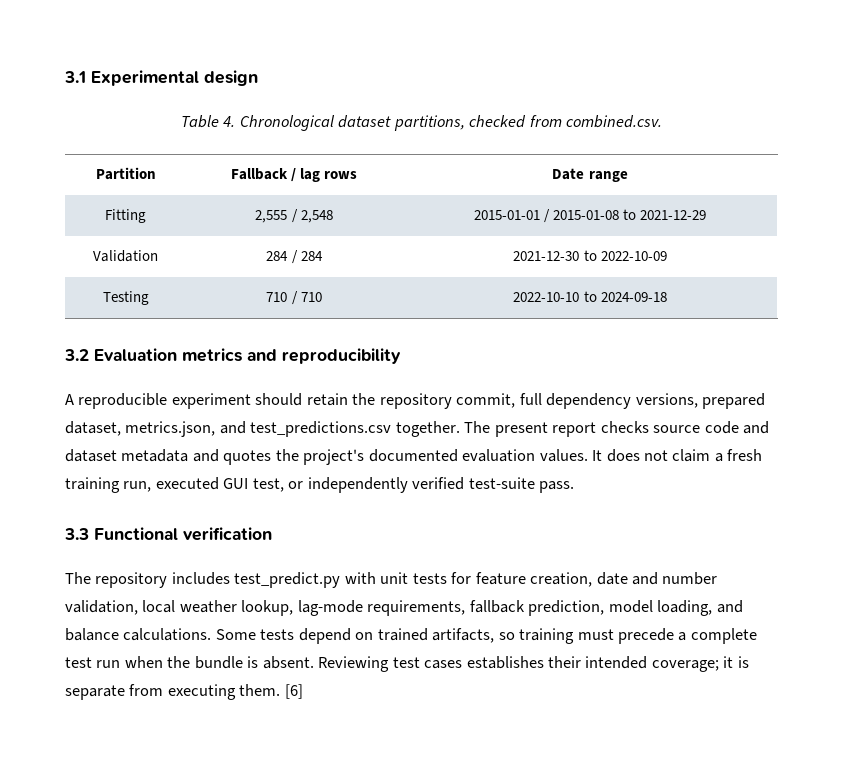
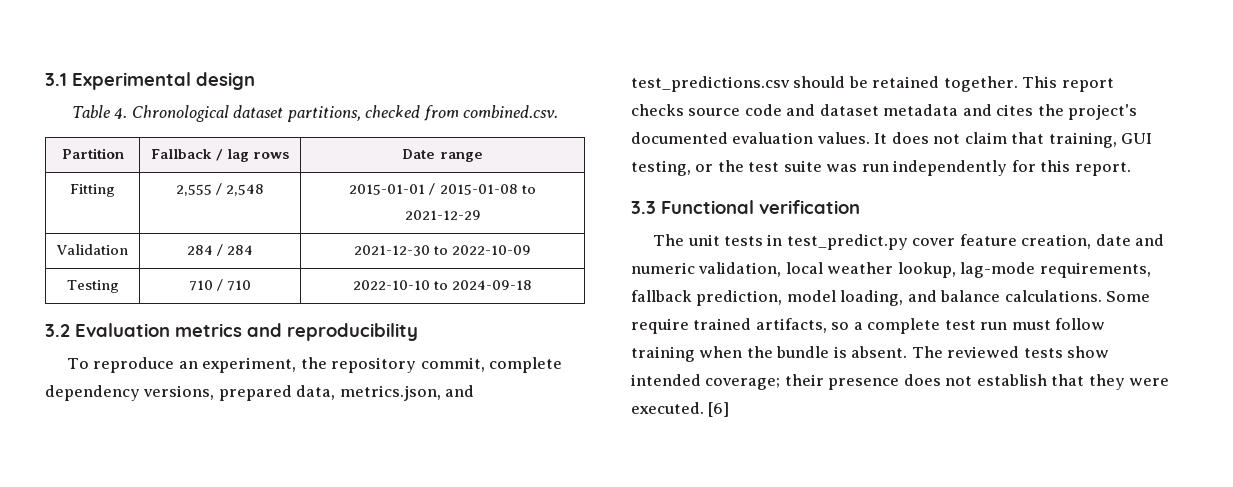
[65,393,348,409] A reproducible experiment should retain -> [67,357,297,373] To reproduce an experiment,
[519,393,542,405] full -> [489,357,563,373] complete
[65,421,121,436] dataset, -> [296,385,336,400] data,
[395,421,548,437] together. The present -> [793,76,1058,92] should be retained together. This
[223,450,272,465] quotes -> [996,104,1034,116] cites
[714,449,763,462] [65,477,575,493] [64,527,272,541] [65,572,472,588] a fresh training run, executed GUI test, or independently verified test-suite pass. // 3.3 Functional verification // The repository includes test_predict.py with unit tests for -> [1011,132,1153,148] [631,160,1131,176] [631,200,860,214] [653,234,956,250] that training, GUI testing, or the test suite was run independently for this report. // 3.3 Functional verification // The unit tests in test_predict.py cover
[662,572,718,585] number -> [631,262,695,274] numeric
[260,628,675,644] tests depend on trained artifacts, so training must precede -> [631,318,850,334] require trained artifacts, so
(121, 664) none -> [1011,318,1106,330] [631,346,695,362] must follow training
[318,656,749,672] [65,684,281,700] Reviewing test cases establishes their intended coverage; it is separate from executing them. -> [911,346,1110,358] [631,374,1170,390] [631,402,704,414] The reviewed tests show intended coverage; their presence does not establish that they were executed.

